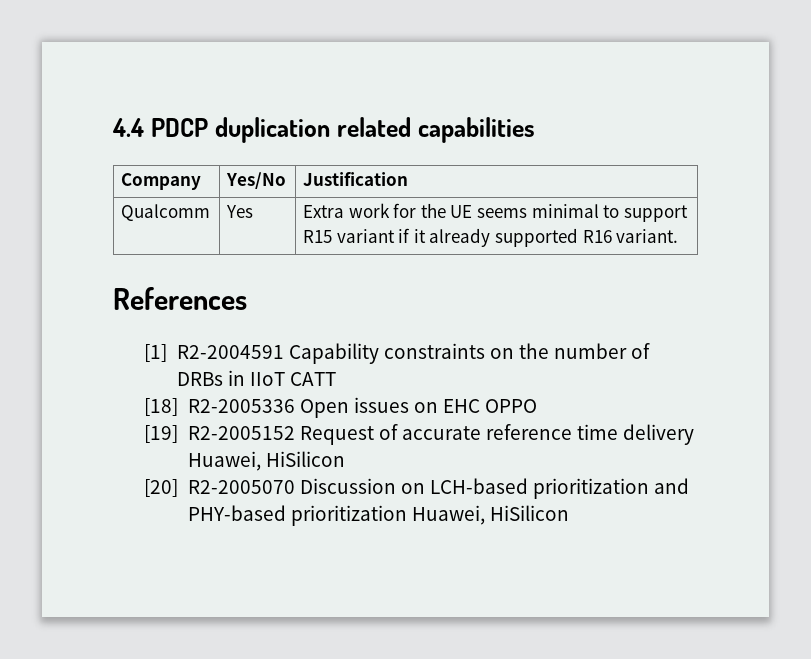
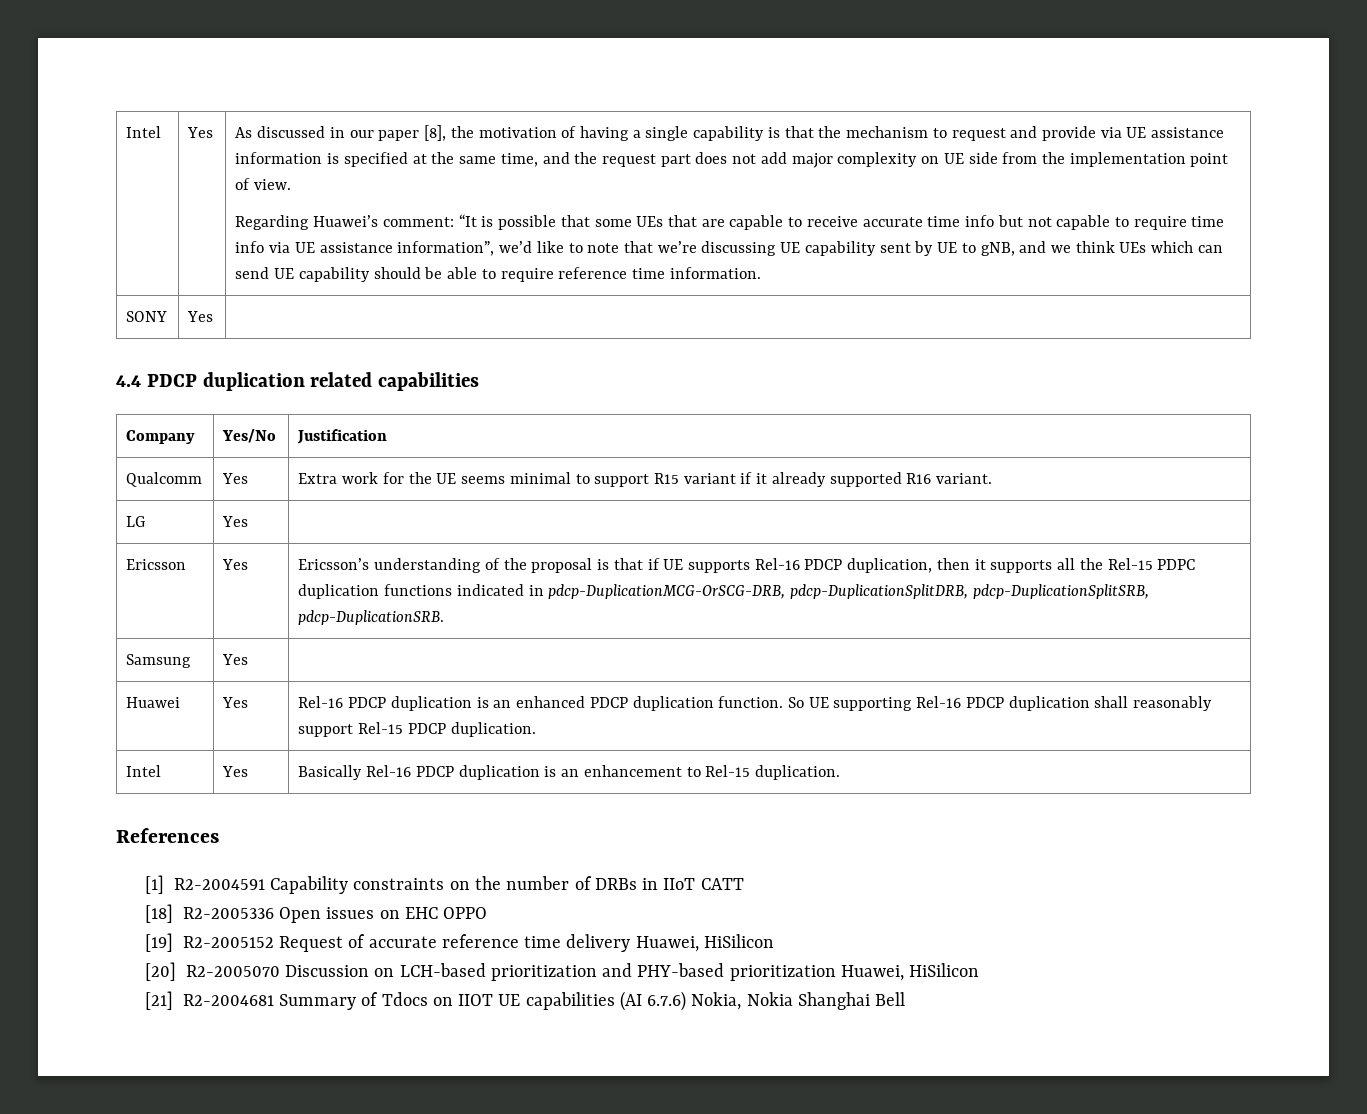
(112, 127) none -> [126,126,162,138] [187,127,214,138] [235,125,1225,141] [235,152,1229,168] [235,178,292,190] [235,214,1225,230] [235,241,1223,256] [235,267,761,282] [126,311,168,322] [187,311,214,322] Intel | Yes | As discussed in our paper [8], the motivation of having a single capability is that the mechanism to request and provide via UE assistance information is specified at the same time, and the request part does not add major complexity on UE side from the implementation point of view. // Regarding Huawei’s comment: “It is possible that some UEs that are capable to receive accurate time info but not capable to require time info via UE assistance information”, we’d like to note that we’re discussing UE capability sent by UE to gNB, and we think UEs which can send UE capability should be able to require reference time information. // SONY | Yes | //
(679, 236) none -> [126,516,146,527] [222,516,249,527] [126,559,187,570] [222,559,249,570] [298,558,1196,573] [298,584,1149,599] [298,610,445,625] [126,654,192,668] [222,654,249,665] [126,697,181,708] [222,697,249,708] [298,696,1213,711] [298,722,536,737] [126,765,162,777] [222,766,249,777] [298,765,840,780] // LG | Yes | // Ericsson | Yes | Ericsson’s understanding of the proposal is that if UE supports Rel-16 PDCP duplication, then it supports all the Rel-15 PDPC duplication functions indicated in pdcp-DuplicationMCG-OrSCG-DRB, pdcp-DuplicationSplitDRB, pdcp-DuplicationSplitSRB, pdcp-DuplicationSRB. // Samsung | Yes | // Huawei | Yes | Rel-16 PDCP duplication is an enhanced PDCP duplication function. So UE supporting Rel-16 PDCP duplication shall reasonably support Rel-15 PDCP duplication. // Intel | Yes | Basically Rel-16 PDCP duplication is an enhancement to Rel-15 duplication.
(570, 513) none -> [144,991,906,1011] // [21] R2-2004681 Summary of Tdocs on IIOT UE capabilities (AI 6.7.6) Nokia, Nokia Shanghai Bell

